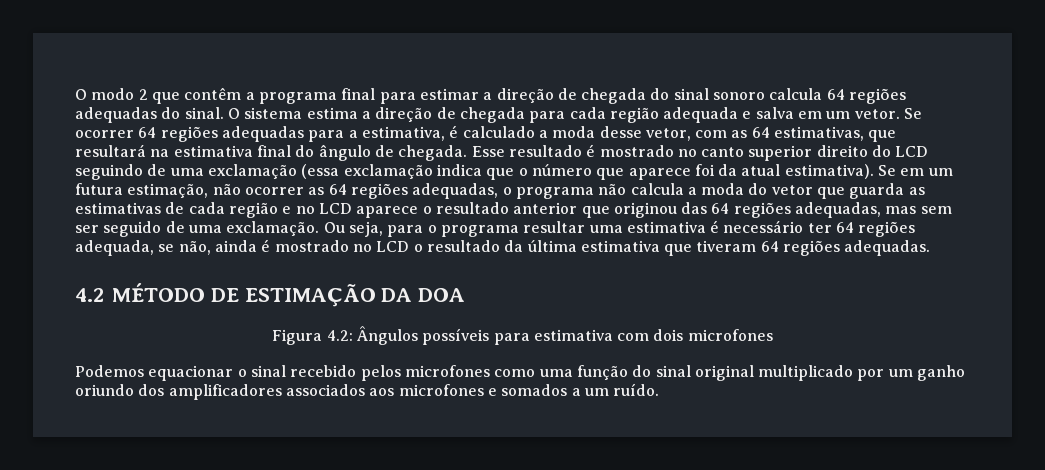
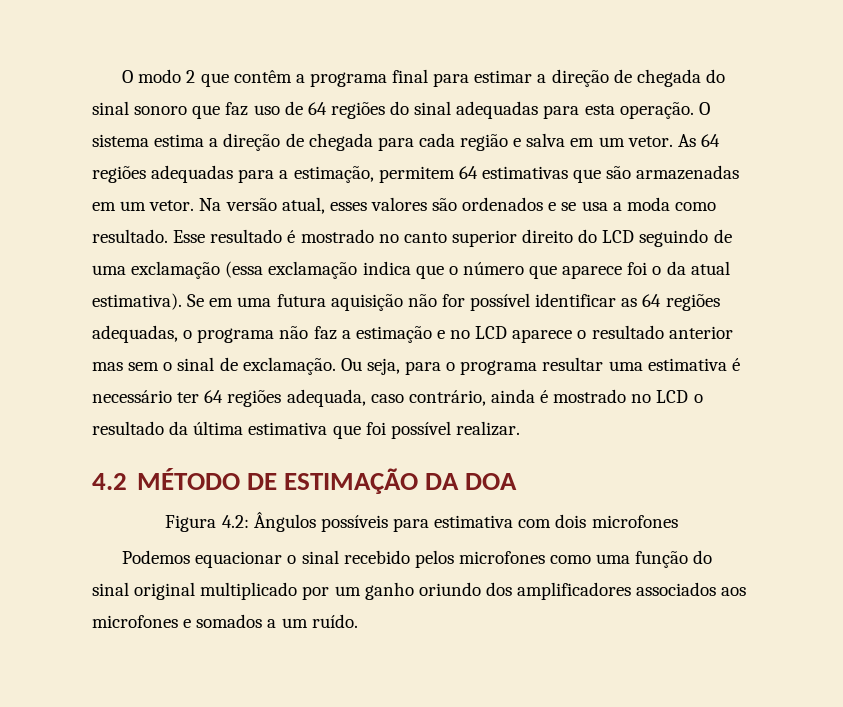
[769,88,907,104] [75,107,224,123] calcula 64 regiões adequadas do sinal. -> [192,101,694,119] que faz uso de 64 regiões do sinal adequadas para esta operação.
[663,107,739,123] adequada -> (509, 142) none
[904,108,923,119] [75,130,134,138] Se ocorrer -> [677,134,696,147] As
[361,125,897,142] [75,144,468,161] estimativa, é calculado a moda desse vetor, com as 64 estimativas, que resultará na estimativa final do ângulo de chegada. -> [293,165,740,183] [92,197,716,214] [92,229,168,243] estimação, permitem 64 estimativas que são armazenadas em um vetor. Na versão atual, esses valores são ordenados e se usa a moda como resultado.
(715, 170) none -> [652,266,662,275] o
[928,168,953,176] [75,183,304,198] um futura estimação, não ocorrer -> [237,293,617,311] uma futura aquisição não for possível identificar
[630,183,925,199] [75,202,278,218] calcula a moda do vetor que guarda as estimativas de cada região -> [313,326,432,343] faz a estimação
[581,202,952,218] [75,221,222,237] que originou das 64 regiões adequadas, mas sem ser seguido de uma -> [92,357,238,371] mas sem o sinal de
[158,241,211,255] se não, -> [370,390,486,406] caso contrário,
[696,240,931,256] tiveram 64 regiões adequadas. -> [365,421,520,439] foi possível realizar.

